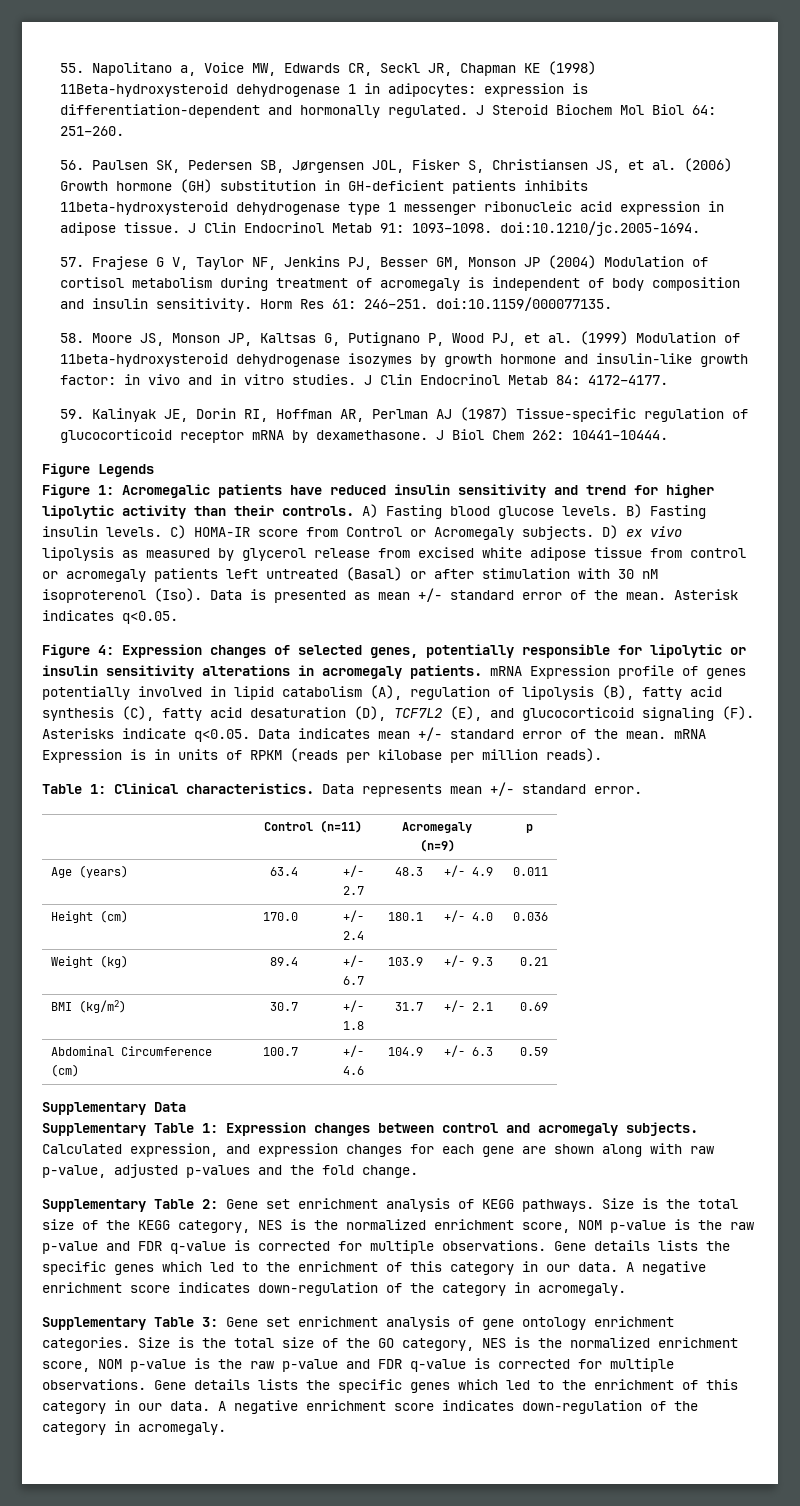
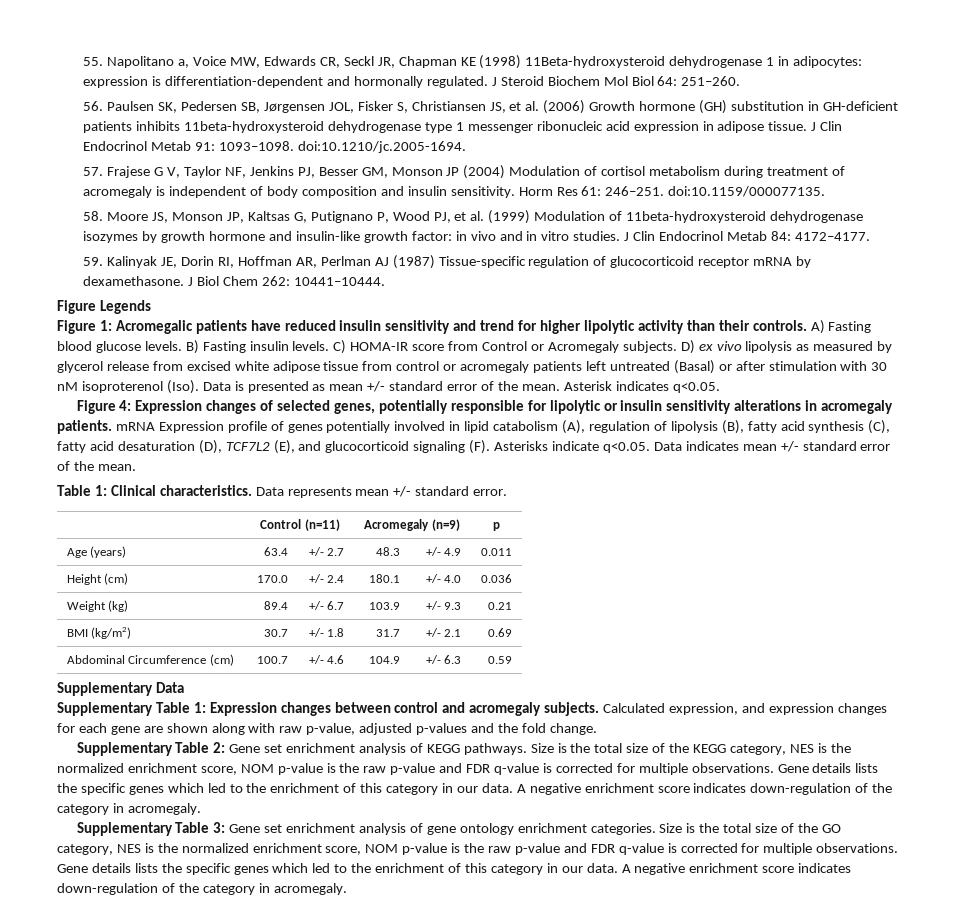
[674,729,706,739] [42,748,602,763] mRNA Expression is in units of RPKM (reads per kilobase per million reads). -> (136, 467) none

